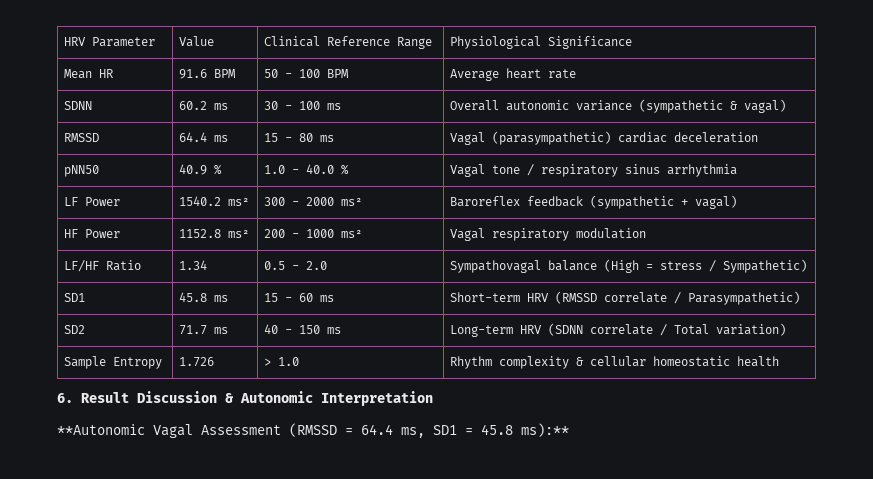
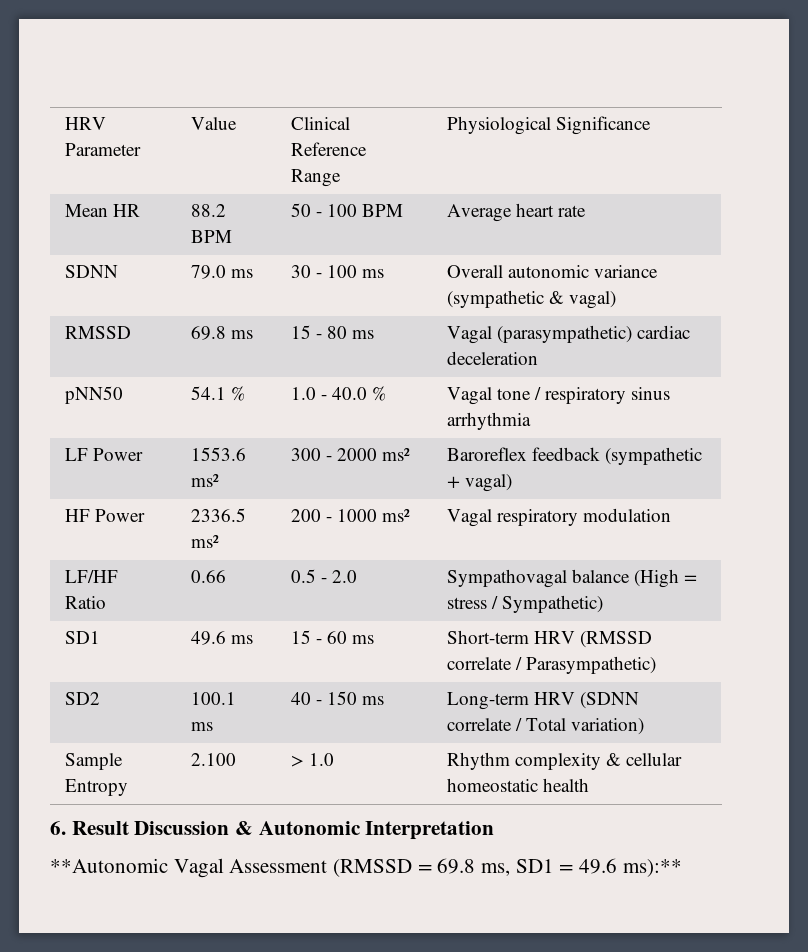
[178,69,207,79] 91.6 -> [190,204,226,217] 88.2
[178,101,207,110] 60.2 -> [190,265,226,279] 79.0
[178,132,207,142] 64.4 -> [190,326,226,340] 69.8
[178,164,207,175] 40.9 -> [190,386,226,400] 54.1
[178,196,221,206] 1540.2 -> [190,447,246,461] 1553.6
[178,229,221,238] 1152.8 -> [190,508,246,522] 2336.5
[178,260,207,270] 1.34 -> [190,570,226,583] 0.66
[178,292,207,302] 45.8 -> [190,631,226,645] 49.6
[178,325,207,335] 71.7 -> [190,692,236,705] 100.1
[178,357,214,367] 1.726 -> [190,753,236,766] 2.100
[361,424,393,435] 64.4 -> [437,858,476,874] 69.8
[481,424,513,435] 45.8 -> [579,858,618,874] 49.6

